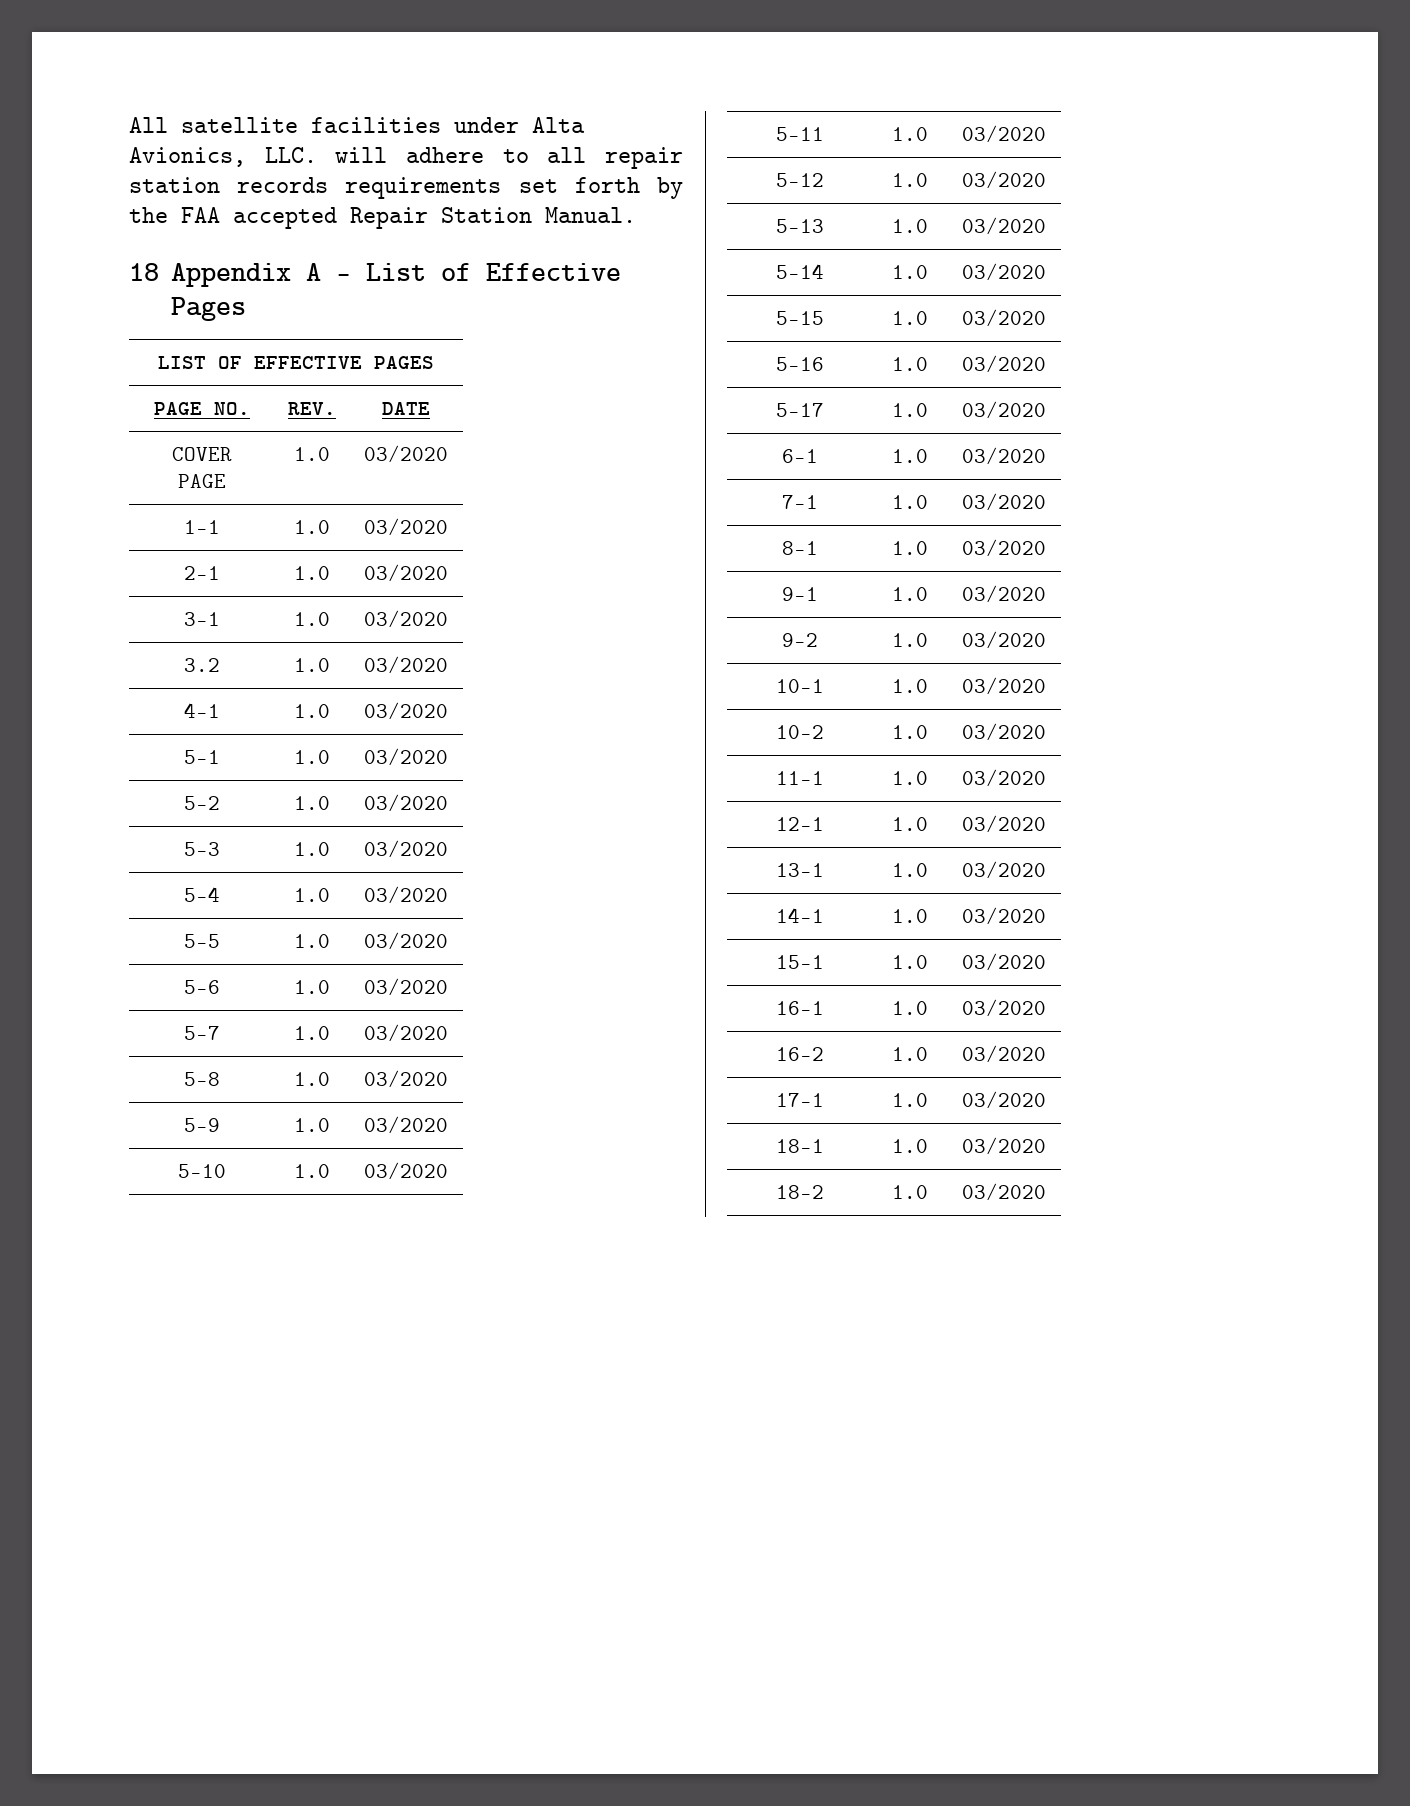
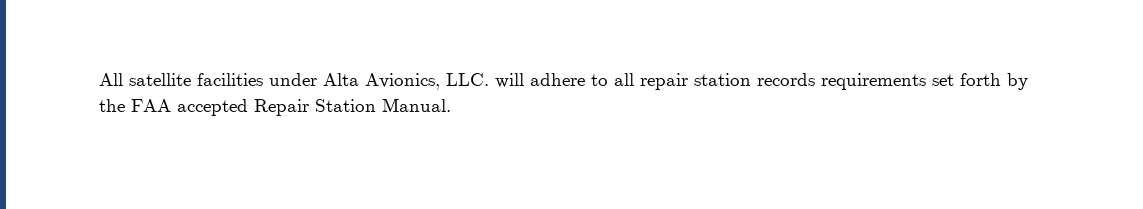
[129,263,622,287] [171,297,247,321] [158,356,434,369] [153,402,250,415] [287,402,336,415] [382,402,430,415] [171,447,232,461] [177,474,226,488] [293,447,330,461] [364,445,448,462] [183,520,220,534] [293,520,330,534] [364,518,448,535] [183,566,220,580] [293,566,330,580] [364,564,448,581] [183,612,220,626] [293,612,330,626] [364,610,448,627] [183,658,220,672] [293,658,330,672] [364,656,448,673] [183,703,220,718] [293,704,330,718] [364,702,448,719] [183,750,220,764] [293,750,330,764] [364,748,448,765] [183,796,220,810] [293,796,330,810] [364,794,448,811] [183,842,220,856] [293,842,330,856] [364,840,448,857] [183,887,220,902] [293,888,330,902] [364,886,448,903] [183,934,220,948] [293,934,330,948] [364,932,448,949] [183,980,220,994] [293,980,330,994] [364,978,448,995] [183,1026,220,1040] [293,1026,330,1040] [364,1024,448,1041] [183,1072,220,1086] [293,1072,330,1086] [364,1070,448,1087] [183,1118,220,1132] [293,1118,330,1132] [364,1116,448,1133] [177,1164,226,1178] [293,1164,330,1178] [364,1162,448,1179] [775,127,824,141] [891,127,928,141] [962,125,1046,142] [775,173,824,187] [891,173,928,187] [962,171,1046,188] [775,219,824,233] [891,219,928,233] [962,217,1046,234] [775,264,824,279] [891,265,928,279] [962,263,1046,280] [775,311,824,325] [891,311,928,325] [962,309,1046,326] [775,357,824,371] [891,357,928,371] [962,355,1046,372] [775,403,824,417] [891,403,928,417] [962,401,1046,418] [781,449,818,463] [891,449,928,463] [962,447,1046,464] [781,495,818,509] [891,495,928,509] [962,493,1046,510] [781,541,818,555] [891,541,928,555] [962,539,1046,556] [781,587,818,601] [891,587,928,601] [962,585,1046,602] [781,633,818,647] [891,633,928,647] [962,631,1046,648] [775,679,824,693] [891,679,928,693] [962,677,1046,694] [775,725,824,739] [891,725,928,739] [962,723,1046,740] [775,771,824,785] [891,771,928,785] [962,769,1046,786] [775,817,824,831] [891,817,928,831] [962,815,1046,832] [775,863,824,877] [891,863,928,877] [962,861,1046,878] [775,908,824,923] [891,909,928,923] [962,907,1046,924] [775,955,824,969] [891,955,928,969] [962,953,1046,970] [775,1001,824,1015] [891,1001,928,1015] [962,999,1046,1016] [775,1047,824,1061] [891,1047,928,1061] [962,1045,1046,1062] [775,1093,824,1107] [891,1093,928,1107] [962,1091,1046,1108] [775,1139,824,1153] [891,1139,928,1153] [962,1137,1046,1154] [775,1185,824,1199] [891,1185,928,1199] [962,1183,1046,1200] // 18 Appendix A – List of Effective Pages // LIST OF EFFECTIVE PAGES // PAGE NO. | REV. | DATE // COVER PAGE | 1.0 | 03/2020 // 1-1 | 1.0 | 03/2020 // 2-1 | 1.0 | 03/2020 // 3-1 | 1.0 | 03/2020 // 3.2 | 1.0 | 03/2020 // 4-1 | 1.0 | 03/2020 // 5-1 | 1.0 | 03/2020 // 5-2 | 1.0 | 03/2020 // 5-3 | 1.0 | 03/2020 // 5-4 | 1.0 | 03/2020 // 5-5 | 1.0 | 03/2020 // 5-6 | 1.0 | 03/2020 // 5-7 | 1.0 | 03/2020 // 5-8 | 1.0 | 03/2020 // 5-9 | 1.0 | 03/2020 // 5-10 | 1.0 | 03/2020 // 5-11 | 1.0 | 03/2020 // 5-12 | 1.0 | 03/2020 // 5-13 | 1.0 | 03/2020 // 5-14 | 1.0 | 03/2020 // 5-15 | 1.0 | 03/2020 // 5-16 | 1.0 | 03/2020 // 5-17 | 1.0 | 03/2020 // 6-1 | 1.0 | 03/2020 // 7-1 | 1.0 | 03/2020 // 8-1 | 1.0 | 03/2020 // 9-1 | 1.0 | 03/2020 // 9-2 | 1.0 | 03/2020 // 10-1 | 1.0 | 03/2020 // 10-2 | 1.0 | 03/2020 // 11-1 | 1.0 | 03/2020 // 12-1 | 1.0 | 03/2020 // 13-1 | 1.0 | 03/2020 // 14-1 | 1.0 | 03/2020 // 15-1 | 1.0 | 03/2020 // 16-1 | 1.0 | 03/2020 // 16-2 | 1.0 | 03/2020 // 17-1 | 1.0 | 03/2020 // 18-1 | 1.0 | 03/2020 // 18-2 | 1.0 | 03/2020 -> (451, 105) none

